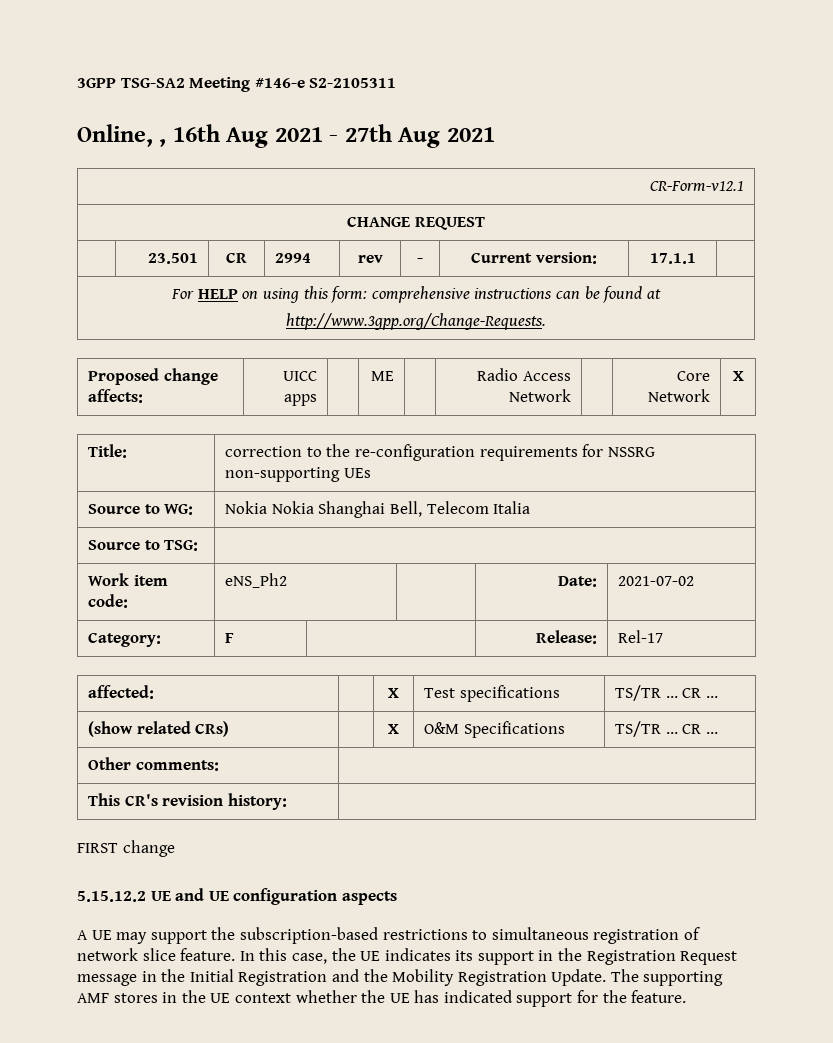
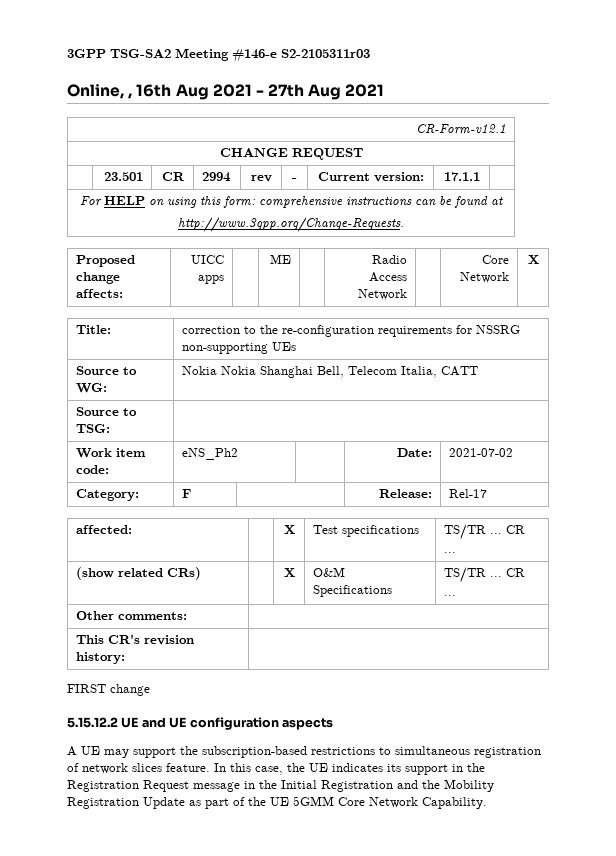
[309,78,397,88] S2-2105311 -> [281,49,370,58] S2-2105311r03
[493,501,531,514] Italia -> [401,366,479,378] Italia, CATT
[142,948,176,961] slice -> [132,763,162,772] slices
[551,969,724,986] [77,990,687,1007] Update. The supporting AMF stores in the UE context whether the UE has indicated support for the feature. -> [143,796,487,809] Update as part of the UE 5GMM Core Network Capability.

